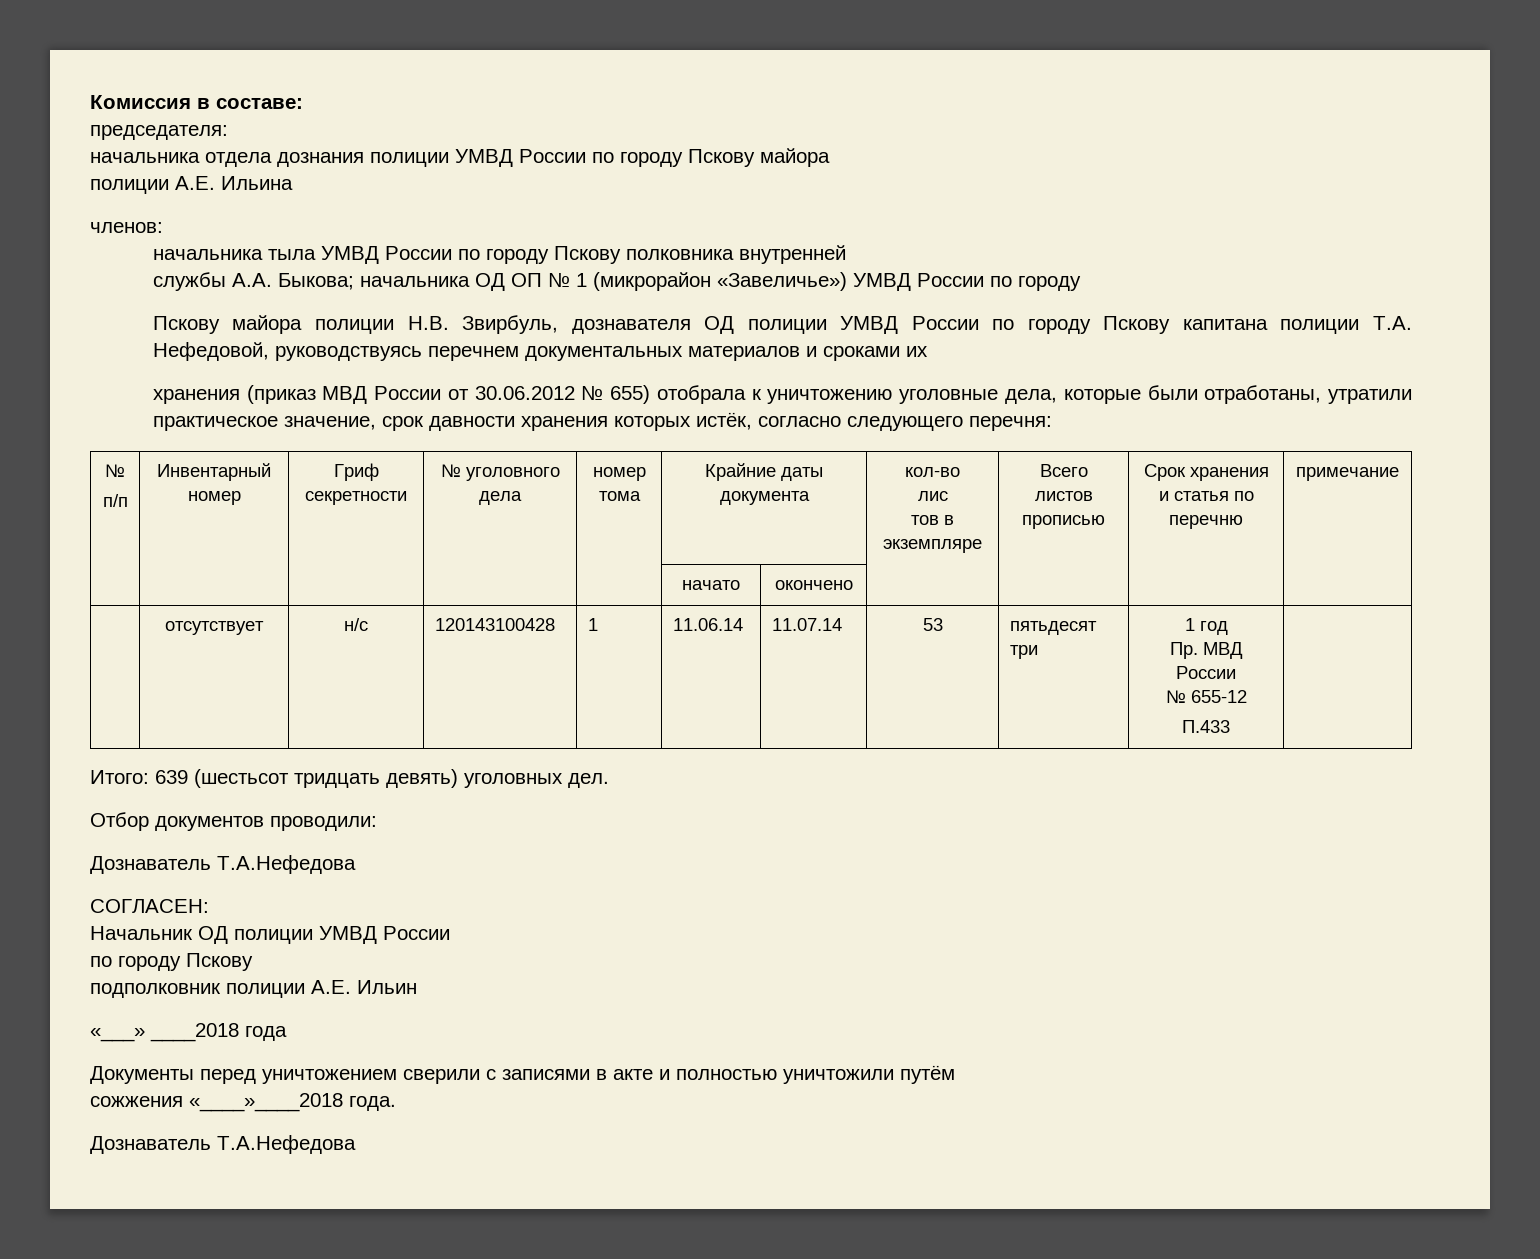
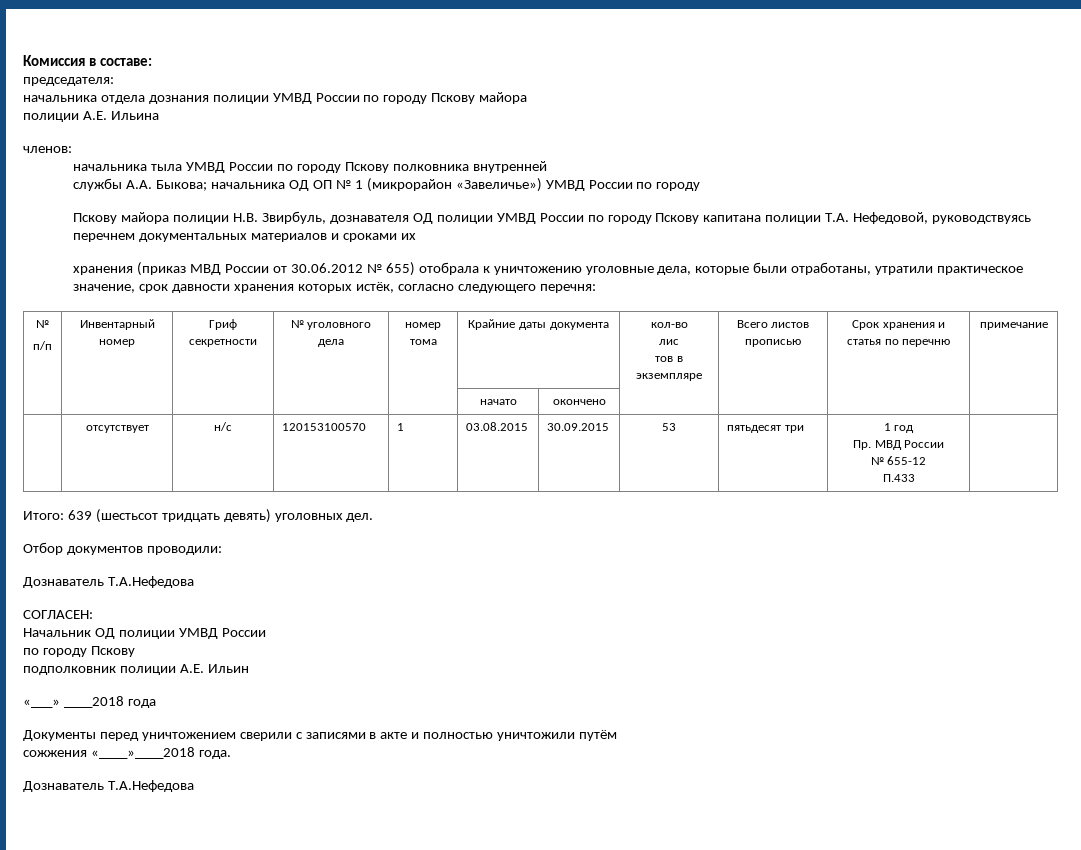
[434,618,555,631] [587,618,598,631] [672,618,743,631] [771,618,842,631] 120143100428 | 1 | 11.06.14 | 11.07.14 -> [282,423,367,431] [397,423,405,431] [466,422,529,431] [547,423,610,431] 120153100570 | 1 | 03.08.2015 | 30.09.2015

